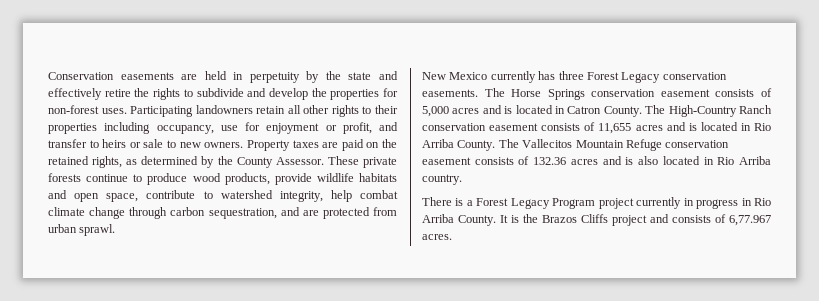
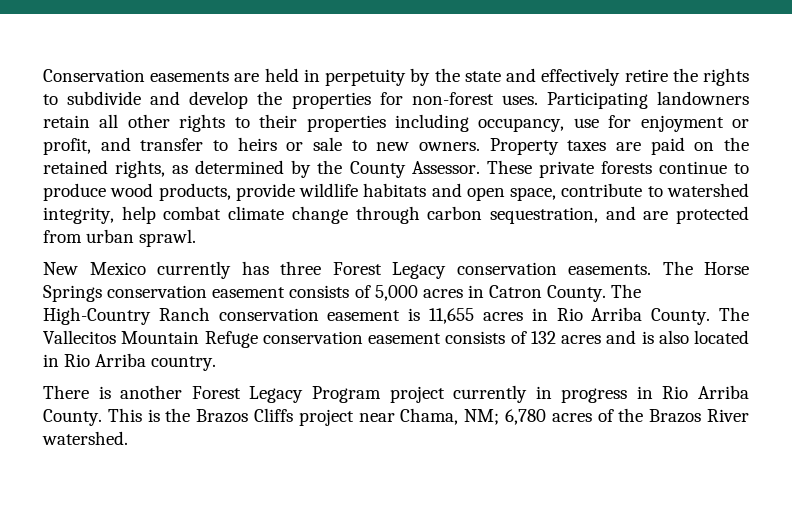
[482,105,553,114] and is located -> (463, 293) none
[541,122,738,134] consists of 11,655 acres and is located -> [408,308,523,324] is 11,655 acres
[533,157,567,165] 132.36 -> [530,331,556,344] 132
[466,200,473,206] a -> [120,385,183,399] another
[500,215,508,223] It -> [107,408,142,422] This
[650,214,771,226] [422,234,452,240] and consists of 6,77.967 acres. -> [358,408,749,425] [42,431,128,445] near Chama, NM; 6,780 acres of the Brazos River watershed.

